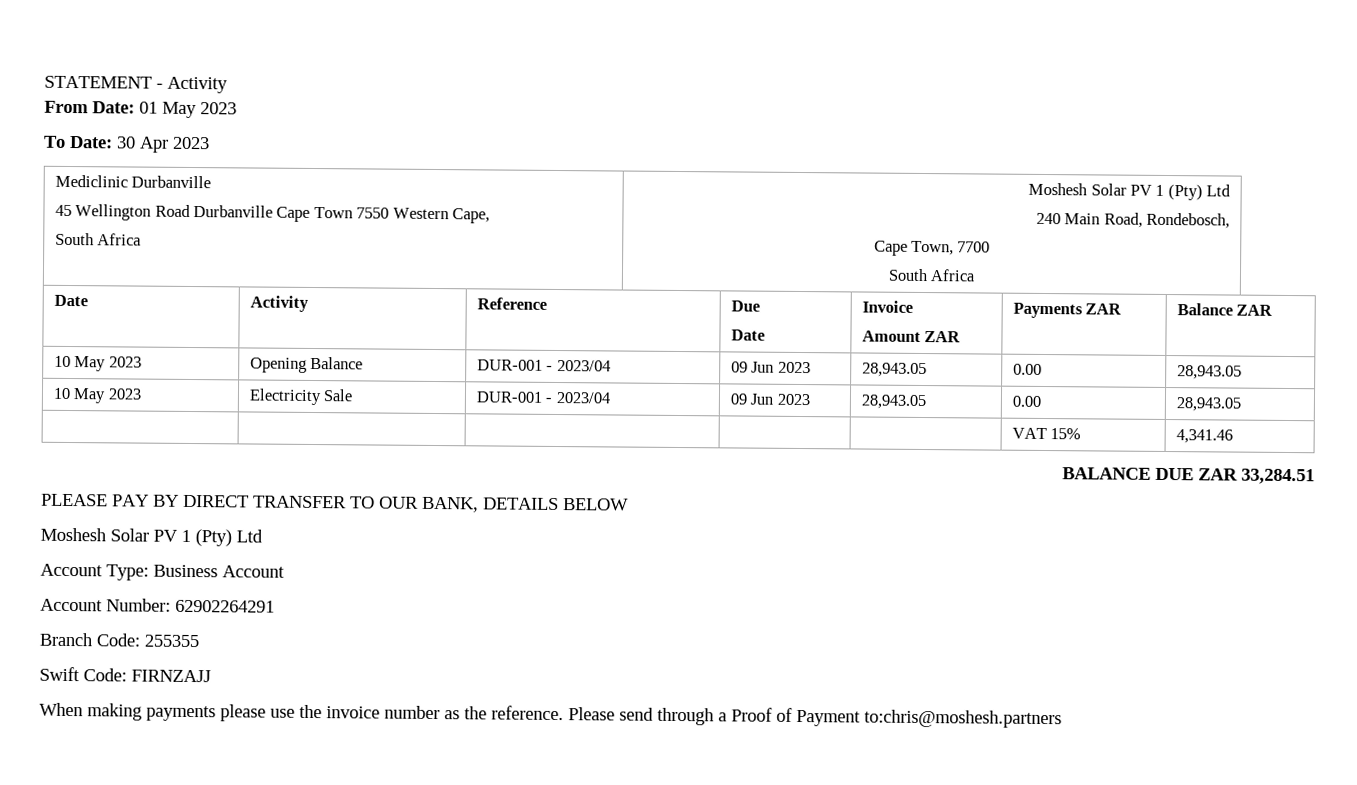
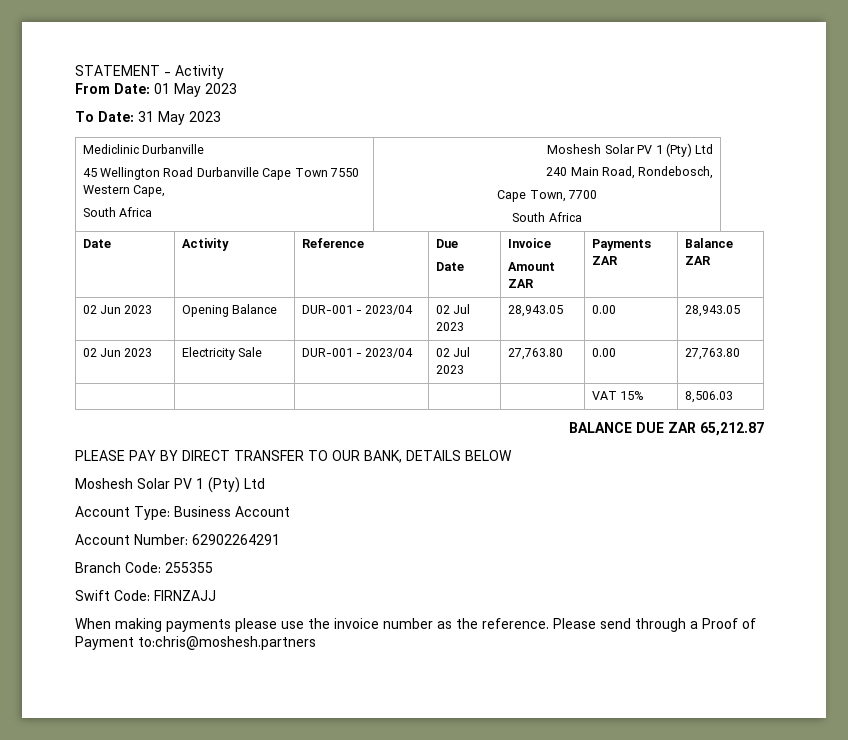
[116,136,169,153] 30 Apr -> [138,111,185,125] 31 May
[53,355,107,372] 10 May -> [82,305,122,314] 02 Jun
[730,361,811,374] [861,362,927,378] [1012,363,1042,375] [1176,365,1242,380] [52,387,107,404] 09 Jun 2023 | 28,943.05 | 0.00 | 28,943.05 // 10 May -> [435,304,471,314] [435,322,464,331] [507,305,563,317] [591,305,616,314] [684,305,740,317] [82,348,122,357] 02 Jul 2023 | 28,943.05 | 0.00 | 28,943.05 // 02 Jun
[729,393,810,406] [860,394,926,410] [1011,395,1041,407] [1175,397,1241,412] 09 Jun 2023 | 28,943.05 | 0.00 | 28,943.05 -> [435,347,471,357] [435,365,464,374] [507,348,563,360] [591,348,616,357] [684,348,740,360] 02 Jul 2023 | 27,763.80 | 0.00 | 27,763.80
[1175,429,1233,444] 4,341.46 -> [684,391,733,403] 8,506.03
[1241,468,1315,485] 33,284.51 -> [700,422,764,436] 65,212.87

